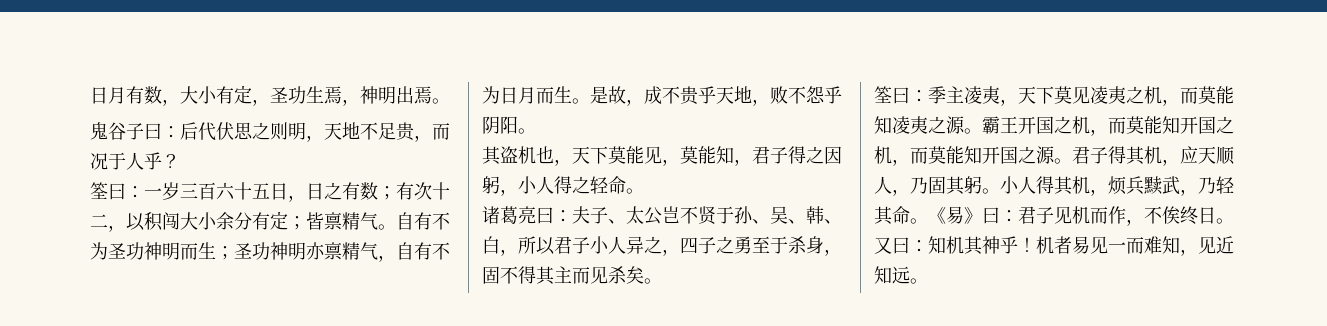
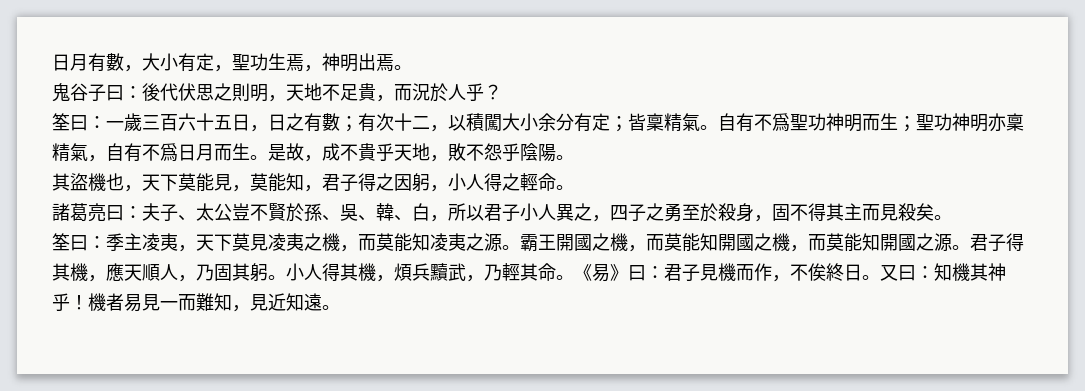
[144,86,162,104] 数 -> [106,53,124,71] 數
[270,87,288,103] 圣 -> [232,54,250,71] 聖
[180,122,198,140] 后 -> [142,83,160,101] 後
[270,122,288,140] 则 -> [232,83,250,102] 則
[396,122,450,142] [90,152,126,170] 贵，而况于 -> [358,83,448,102] 貴，而況於
[162,182,180,200] 岁 -> [124,113,142,132] 歲
[360,182,378,200] 数 -> [322,113,340,131] 數
[144,212,180,231] 积闯 -> [466,113,502,131] 積闖
[324,212,378,230] 禀精气 -> [646,113,700,131] 稟精氣
[90,242,126,260] 为圣 -> [772,113,808,132] 爲聖
[234,243,252,259] 圣 -> [916,114,934,131] 聖
[324,242,378,260] 禀精气 -> [1006,113,1024,131] [52,143,88,161] 稟精氣
[482,86,500,104] 为 -> [160,143,178,162] 爲
[680,86,699,105] 贵 -> [358,143,376,161] 貴
[770,86,842,104] [482,116,518,134] 败不怨乎阴阳 -> [448,143,556,162] 敗不怨乎陰陽
[500,146,536,164] 盗机 -> [70,173,106,191] 盜機
[644,146,662,164] 见 -> [214,174,232,191] 見
[590,176,609,194] 轻 -> [520,173,538,191] 輕
[482,206,500,224] 诸 -> [52,203,70,221] 諸
[662,206,824,225] 岂不贤于孙、吴、韩 -> [232,203,394,222] 豈不賢於孫、吳、韓
[626,236,644,254] 异 -> [556,204,574,221] 異
[770,236,806,254] 于杀 -> [700,203,736,222] 於殺
[590,266,626,284] 见杀 -> [880,203,916,221] 見殺
[1072,86,1162,104] 见凌夷之机 -> [250,233,340,251] 見凌夷之機
[1018,116,1234,136] [874,146,1018,166] 开国之机，而莫能知开国之机，而莫能知开国 -> [556,233,916,252] 開國之機，而莫能知開國之機，而莫能知開國
[1144,146,1235,166] 机，应天顺 -> [70,263,160,282] 機，應天順
[1072,176,1235,196] 机，烦兵黩武，乃轻 -> [358,263,520,282] 機，煩兵黷武，乃輕
[1054,206,1090,224] 见机 -> [700,263,736,281] 見機
[1180,206,1198,225] 终 -> [826,263,844,281] 終
[946,236,964,254] 机 -> [952,263,970,281] 機
[1036,236,1234,256] [874,266,910,284] 机者易见一而难知，见近知远 -> [88,293,322,312] 機者易見一而難知，見近知遠

